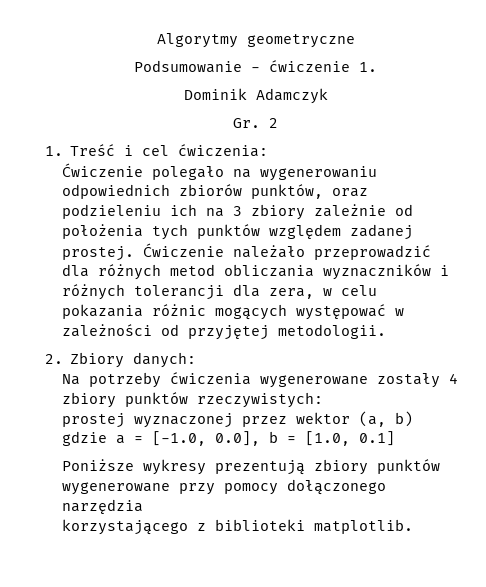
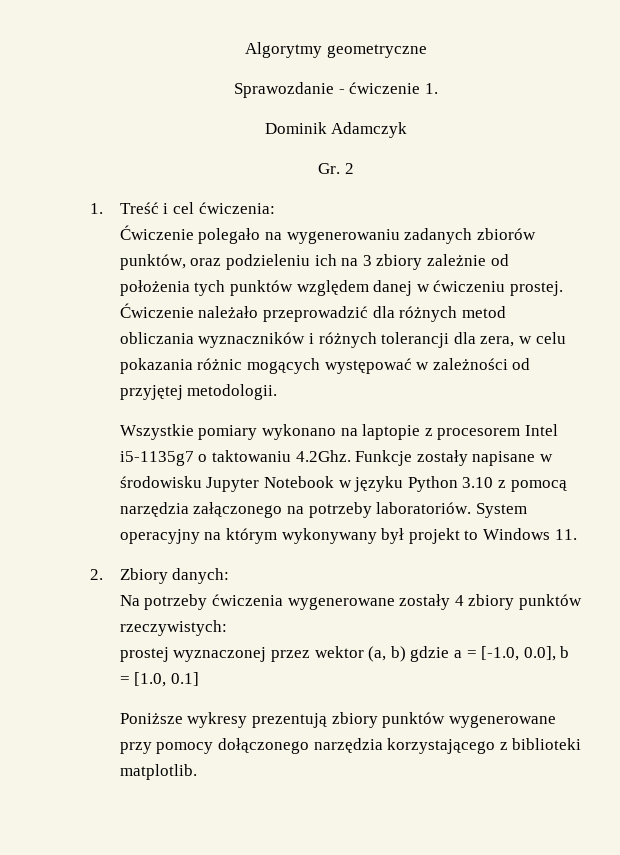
[134,60,242,73] Podsumowanie -> [234,82,335,98] Sprawozdanie
[61,184,170,199] odpowiednich -> [404,228,473,244] zadanych
[349,224,413,240] zadanej -> [373,280,506,296] danej w ćwiczeniu
(386, 331) none -> [119,424,558,440] [119,450,553,466] [119,476,567,492] [119,502,527,518] [119,528,577,544] // Wszystkie pomiary wykonano na laptopie z procesorem Intel i5-1135g7 o taktowaniu 4.2Ghz. Funkcje zostały napisane w środowisku Jupyter Notebook w języku Python 3.10 z pomocą narzędzia załączonego na potrzeby laboratoriów. System operacyjny na którym wykonywany był projekt to Windows 11.
(143, 506) // -> (383, 745) none

